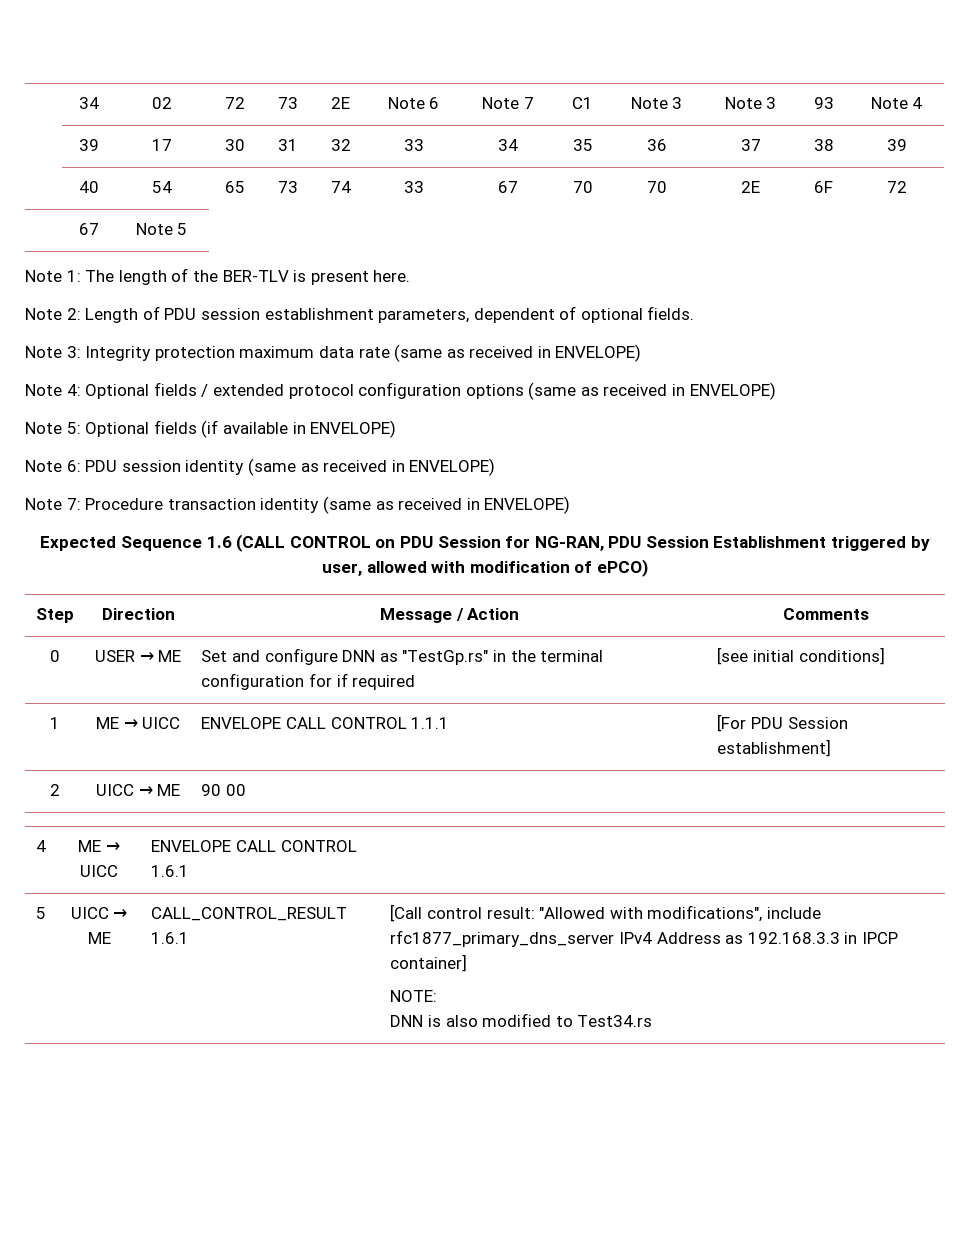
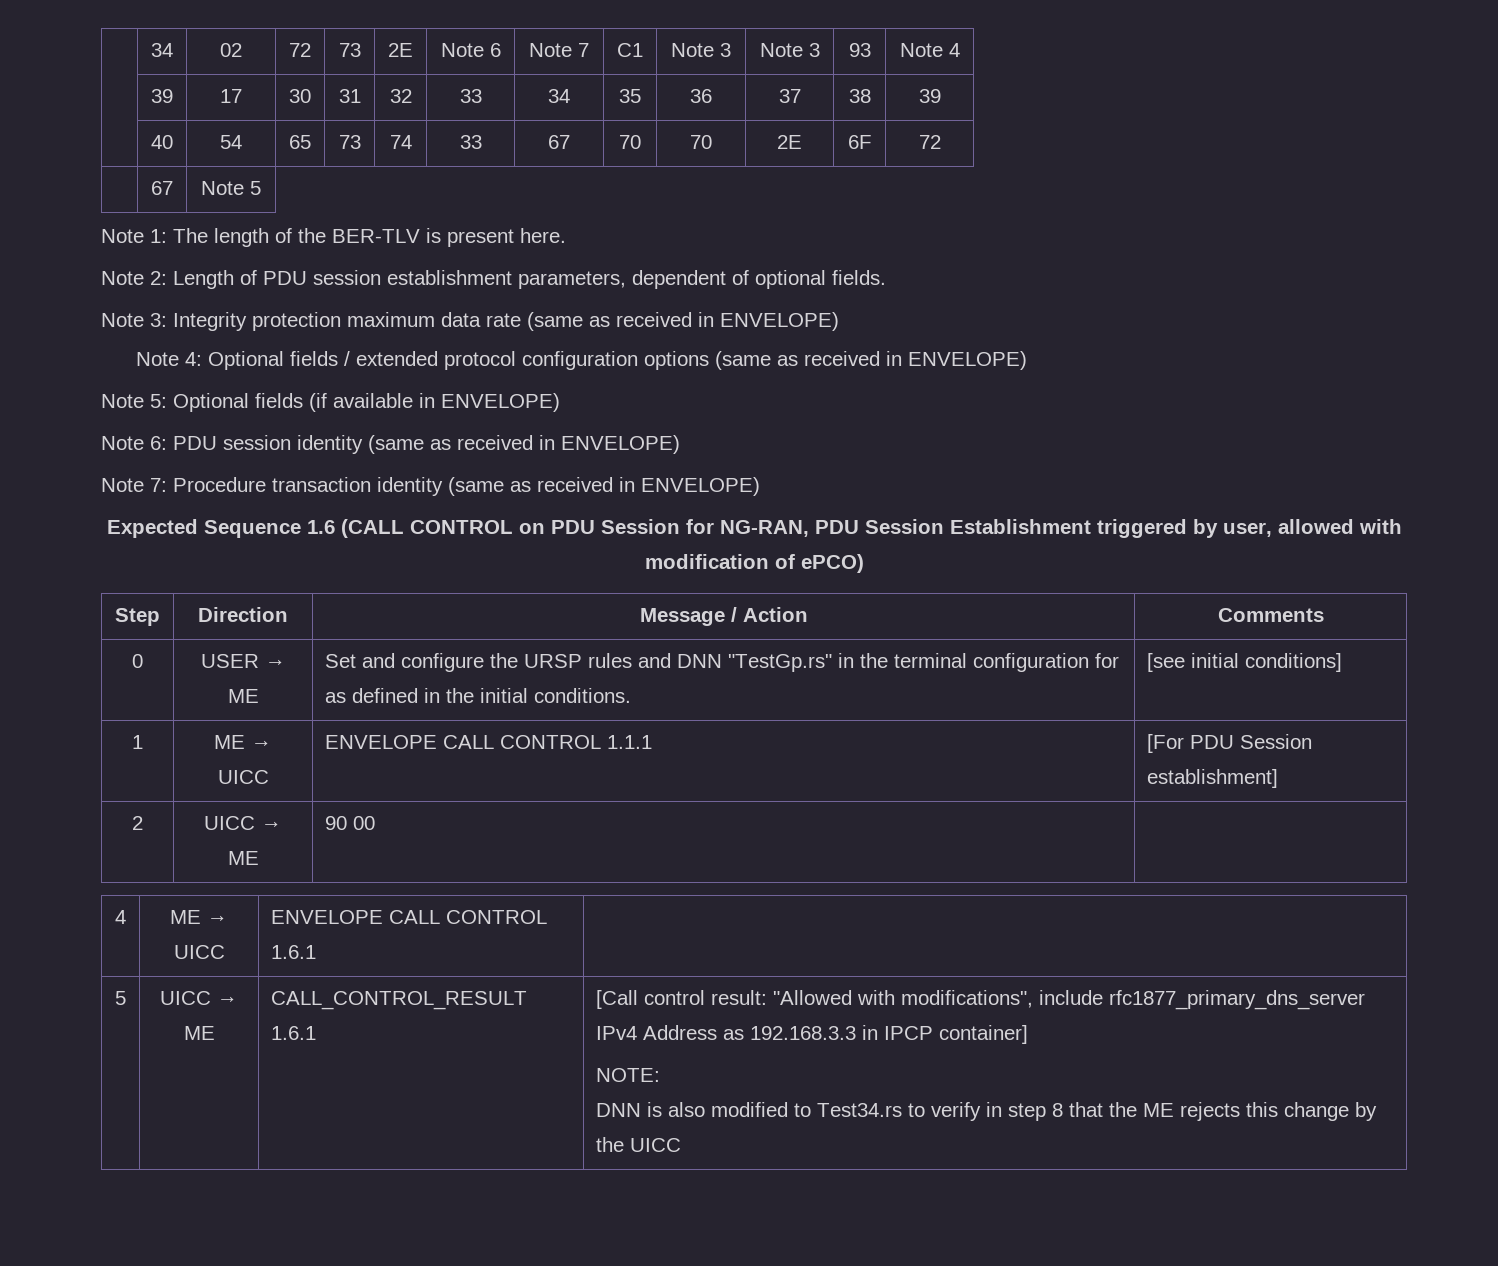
[342,650,398,662] DNN as -> [490,653,723,668] the URSP rules and DNN
[336,673,416,690] if required -> [325,688,632,703] as defined in the initial conditions.
(653, 1021) none -> [908,1102,1378,1121] [596,1137,682,1152] to verify in step 8 that the ME rejects this change by the UICC

